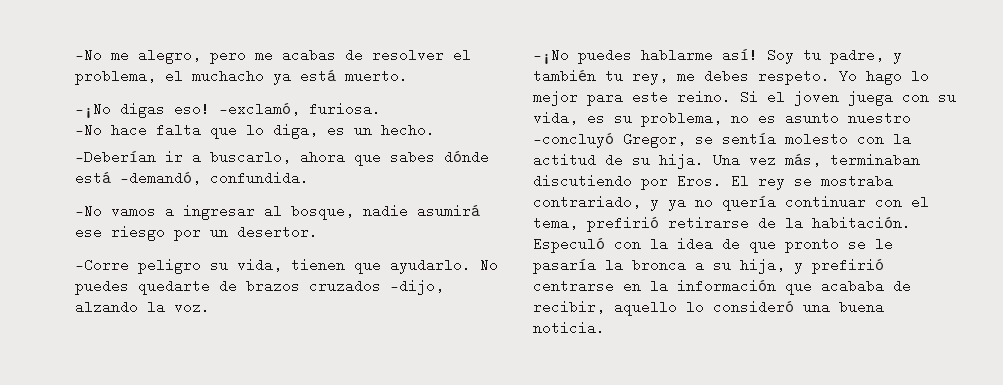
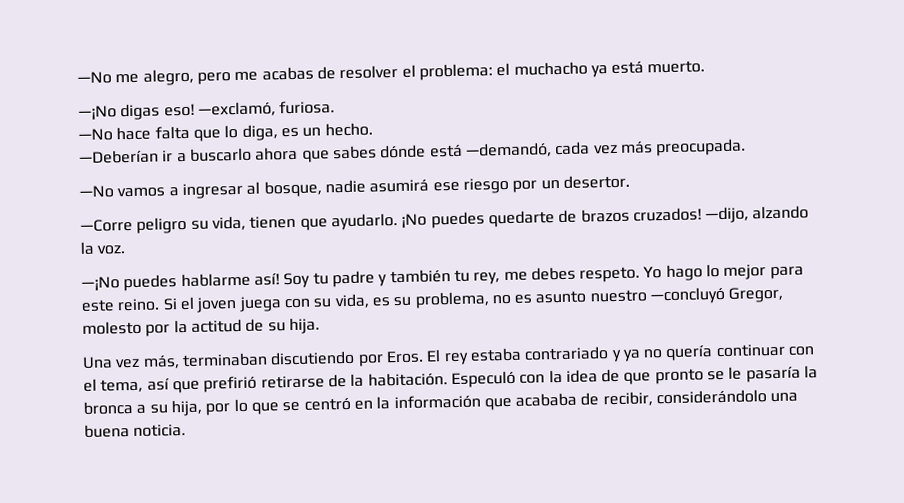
[75,69,156,85] problema, -> [418,63,493,81] problema:
[210,150,291,164] buscarlo, -> [189,147,252,162] buscarlo
[210,171,309,185] confundida. -> [554,138,747,157] cada vez más preocupada.
[480,258,498,272] No -> [401,213,428,228] ¡No
[309,279,381,293] cruzados -> [632,207,702,222] cruzados!
[830,48,884,64] padre, -> [331,270,375,288] padre
[695,132,884,146] se sentía molesto con -> [82,320,171,337] molesto por
(704, 161) none -> (320, 326) //
[794,174,893,188] [533,195,641,209] se mostraba contrariado, -> [469,346,610,362] estaba contrariado
(578, 223) none -> [146,378,200,394] así que
[794,258,884,274] [533,279,614,293] y prefirió centrarse -> [205,397,351,416] por lo que se centró
[614,300,794,316] aquello lo consideró -> [656,389,768,405] considerándolo

